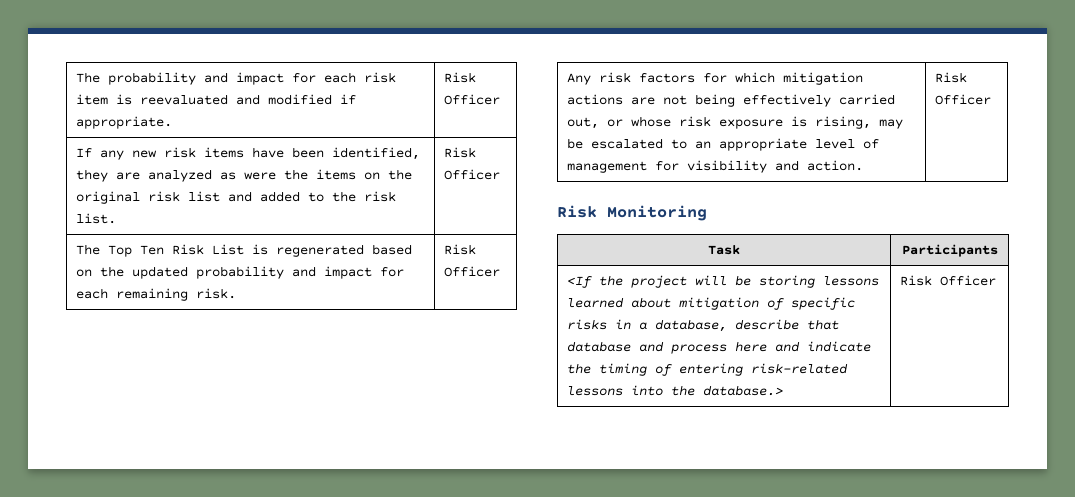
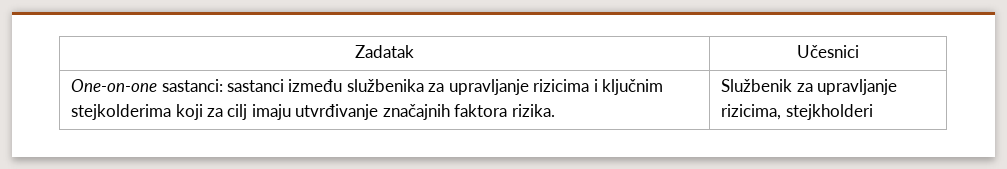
[76,72,397,85] [76,94,357,105] [76,116,173,129] [444,72,477,83] [444,94,501,105] [76,147,421,160] [76,169,413,182] [76,191,397,204] [76,213,117,224] [444,147,477,158] [444,169,501,180] [76,244,413,257] [76,266,405,279] [76,288,237,301] [444,244,477,255] [444,266,501,277] [567,72,864,85] [567,94,896,107] [567,116,904,129] [567,138,880,151] [567,160,864,173] [935,72,968,83] [935,94,992,105] [557,205,707,221] [708,245,740,255] [901,244,998,257] [567,275,880,288] [567,297,856,310] [567,319,840,332] [567,341,872,354] [567,363,849,376] [567,385,784,396] [900,275,997,286] The probability and impact for each risk item is reevaluated and modified if appropriate. | Risk Officer // If any new risk items have been identified, they are analyzed as were the items on the original risk list and added to the risk list. | Risk Officer // The Top Ten Risk List is regenerated based on the updated probability and impact for each remaining risk. | Risk Officer // Any risk factors for which mitigation actions are not being effectively carried out, or whose risk exposure is rising, may be escalated to an appropriate level of management for visibility and action. | Risk Officer // Risk Monitoring // Task | Participants // <If the project will be storing lessons learned about mitigation of specific risks in a database, describe that database and process here and indicate the timing of entering risk-related lessons into the database.> | Risk Officer -> [355,45,414,58] [797,45,859,58] [71,79,664,95] [71,104,555,120] [721,79,898,95] [721,104,873,120] Zadatak | Učesnici // One-on-one sastanci: sastanci između službenika za upravljanje rizicima i ključnim stejkolderima koji za cilj imaju utvrđivanje značajnih faktora rizika. | Službenik za upravljanje rizicima, stejkholderi

